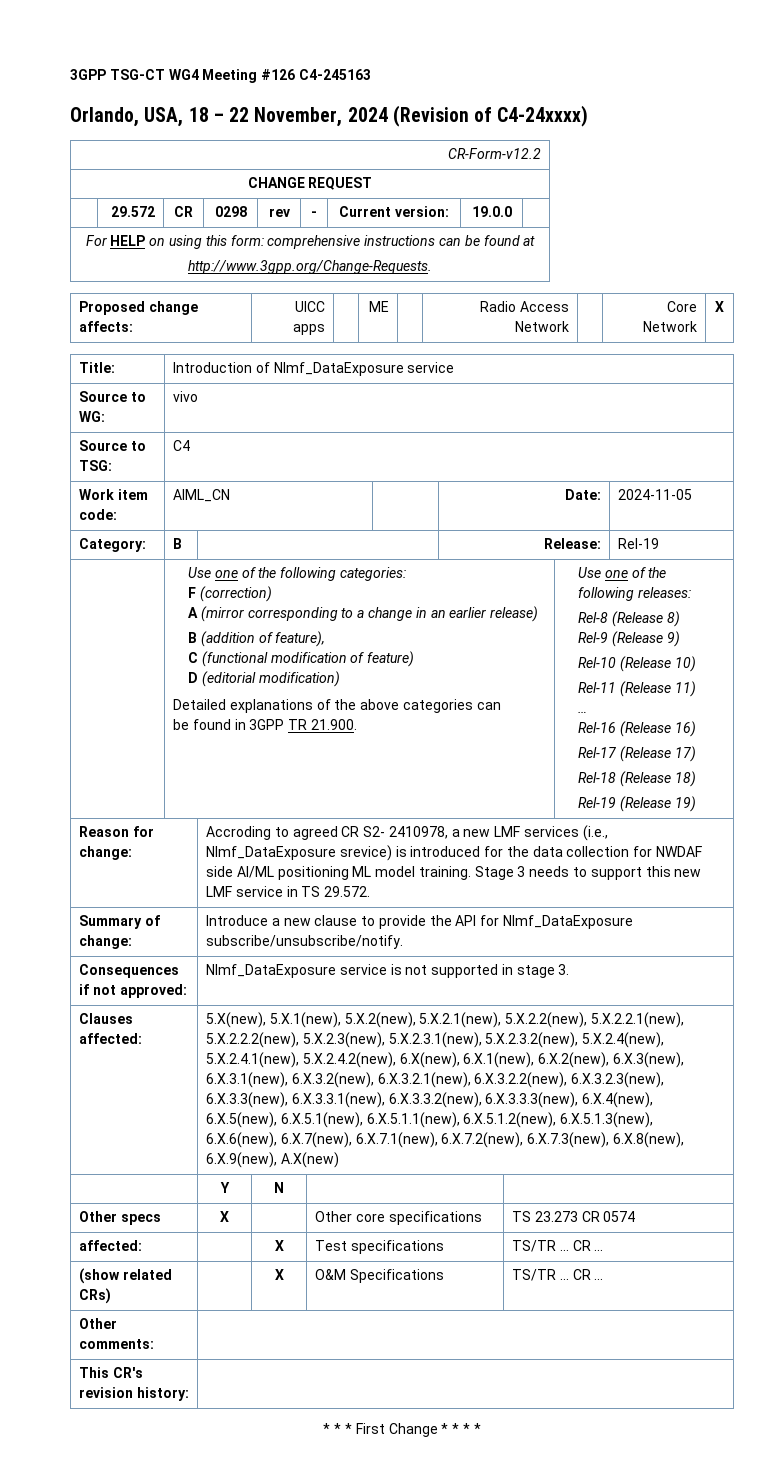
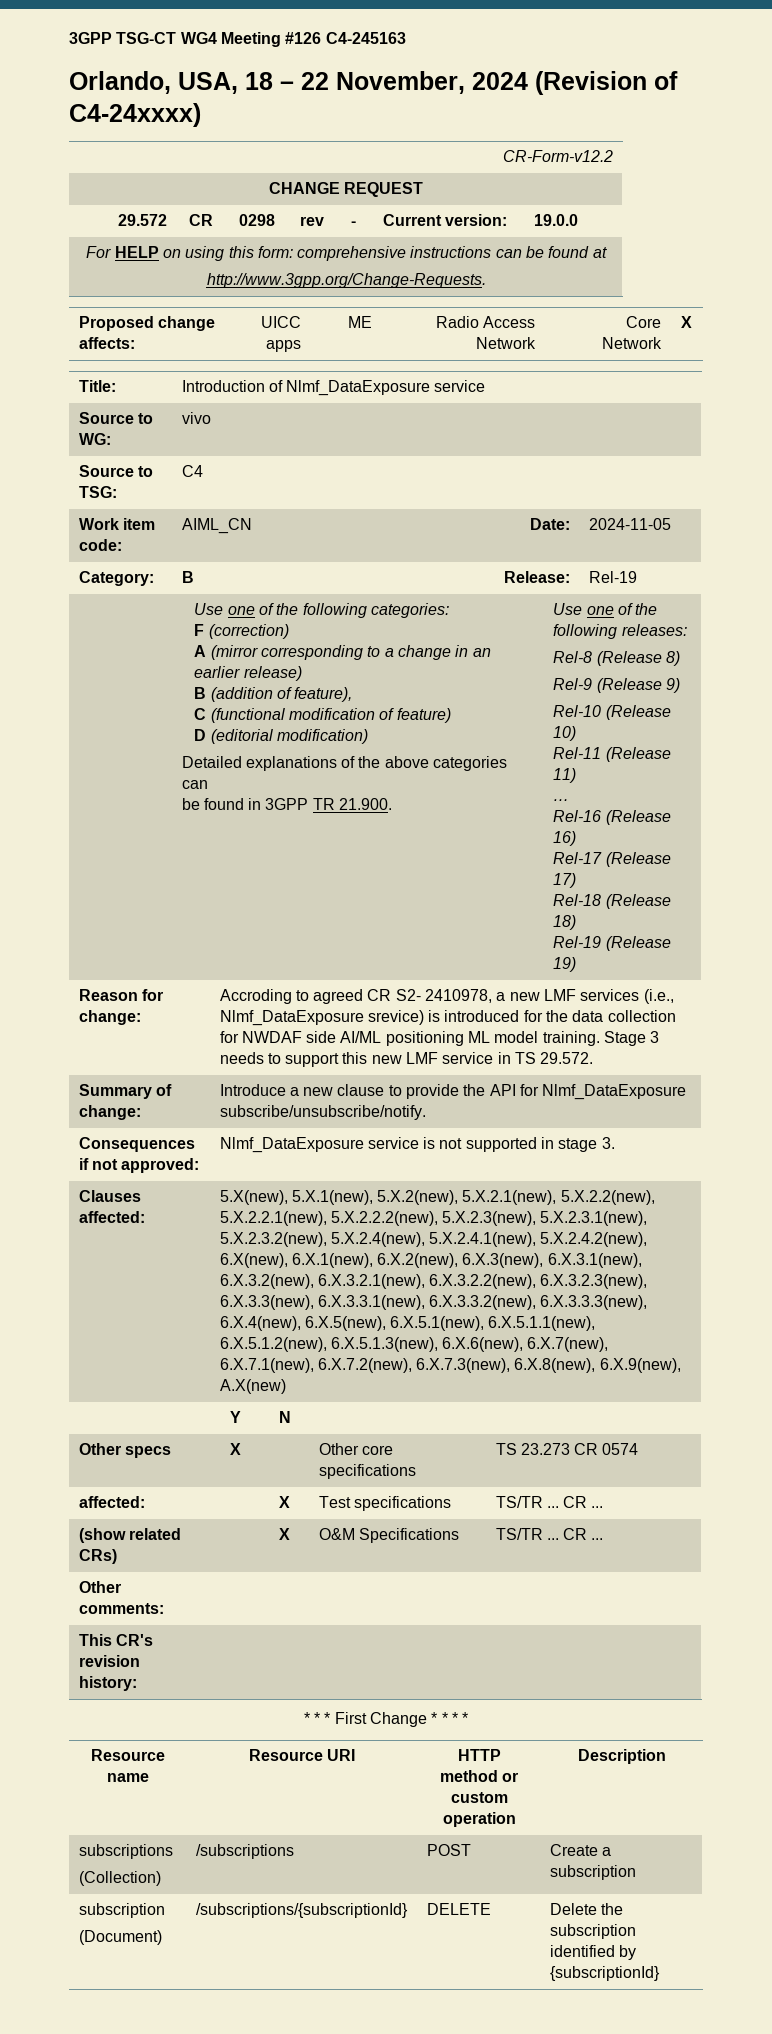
(481, 1428) none -> [91,1749,165,1761] [107,1773,149,1782] [248,1749,356,1761] [457,1749,501,1761] [439,1770,519,1782] [450,1792,508,1803] [442,1812,516,1827] [577,1749,666,1764] [78,1844,173,1859] [78,1871,161,1886] [195,1844,294,1859] [426,1844,471,1856] [549,1844,611,1856] [549,1865,636,1880] [78,1903,165,1918] [78,1930,162,1945] [195,1903,408,1918] [426,1903,491,1915] [549,1903,623,1915] [549,1924,636,1939] [549,1945,636,1960] [549,1966,660,1981] // Resource name | Resource URI | HTTP method or custom operation | Description // subscriptions // (Collection) | /subscriptions | POST | Create a subscription // subscription // (Document) | /subscriptions/{subscriptionId} | DELETE | Delete the subscription identified by {subscriptionId}

